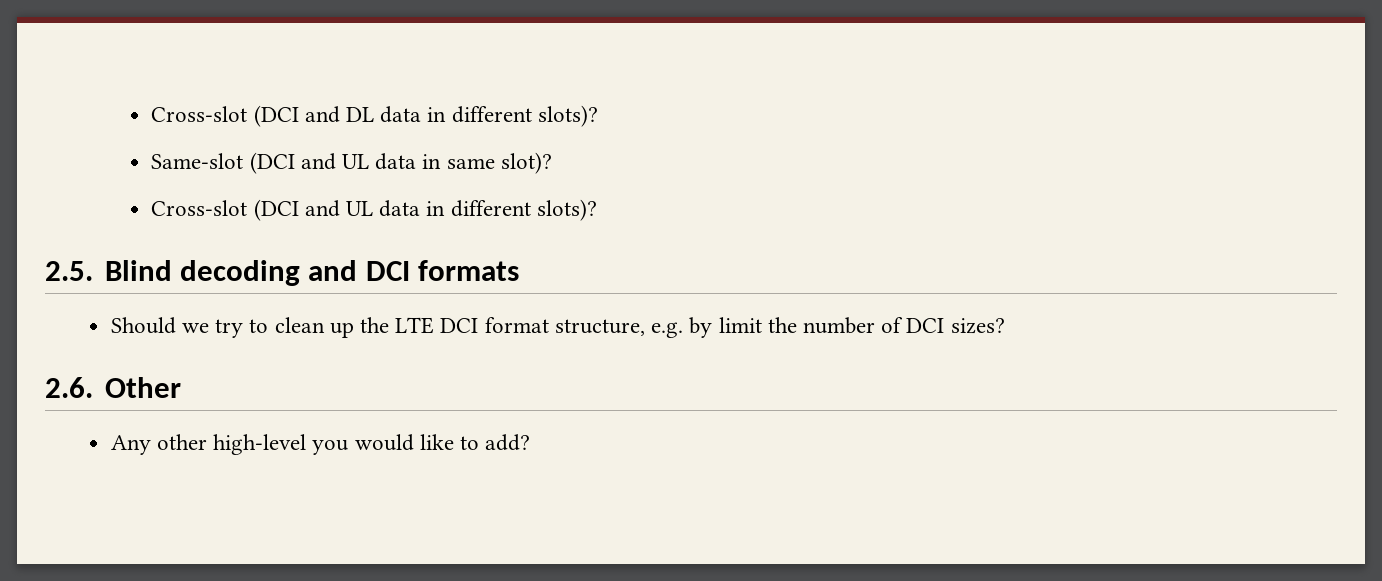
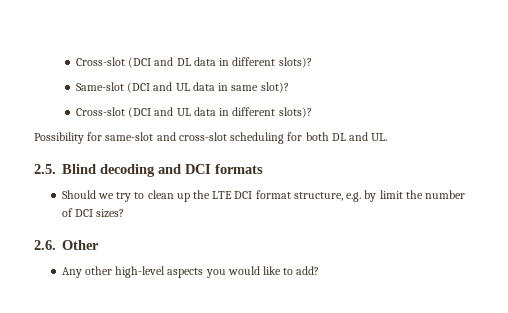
(597, 210) none -> [34,132,388,144] // Possibility for same-slot and cross-slot scheduling for both DL and UL.
(307, 444) none -> [167,268,204,278] aspects

